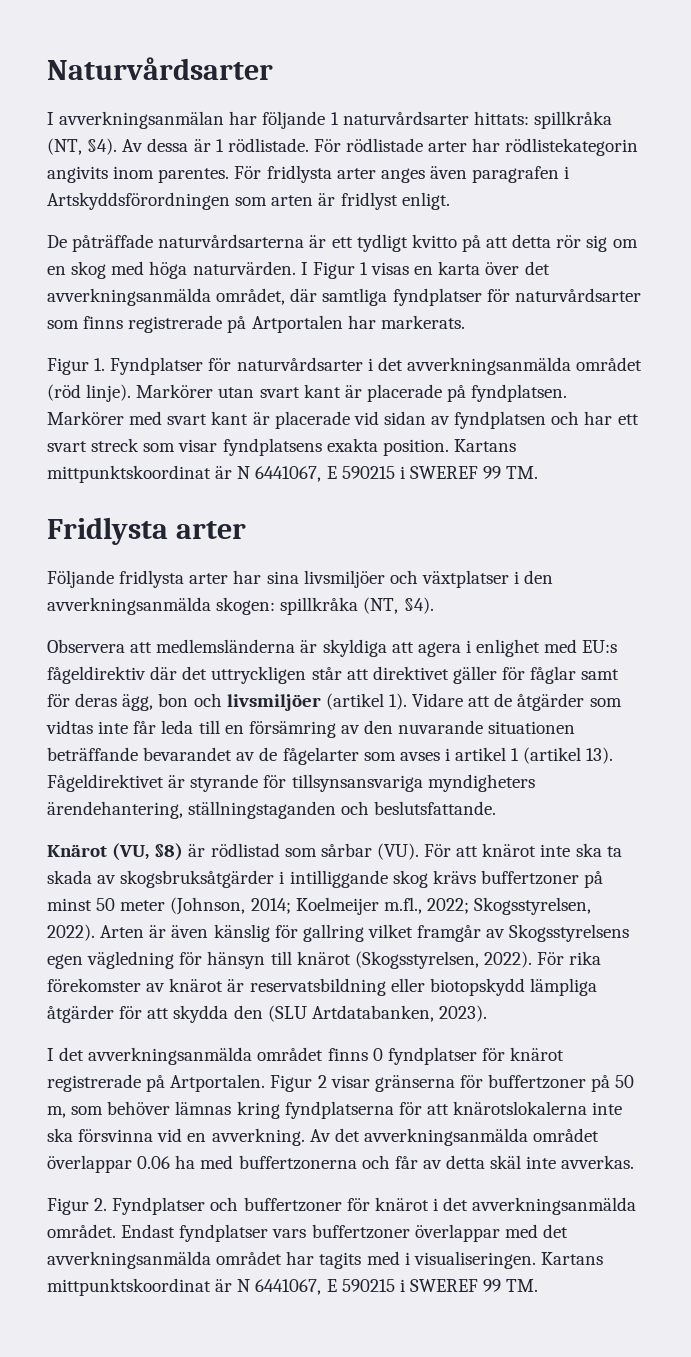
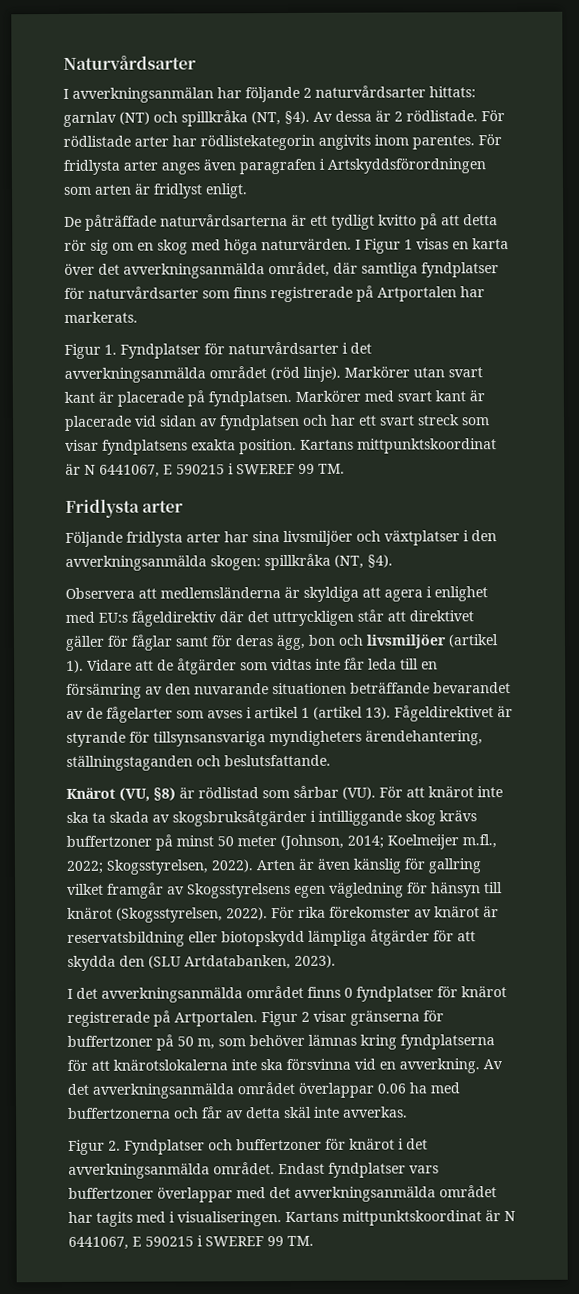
[330,112,339,125] 1 -> [303,87,312,98] 2
(529, 118) none -> [63,111,178,127] garnlav (NT) och
[215,139,224,152] 1 -> [394,111,403,122] 2

